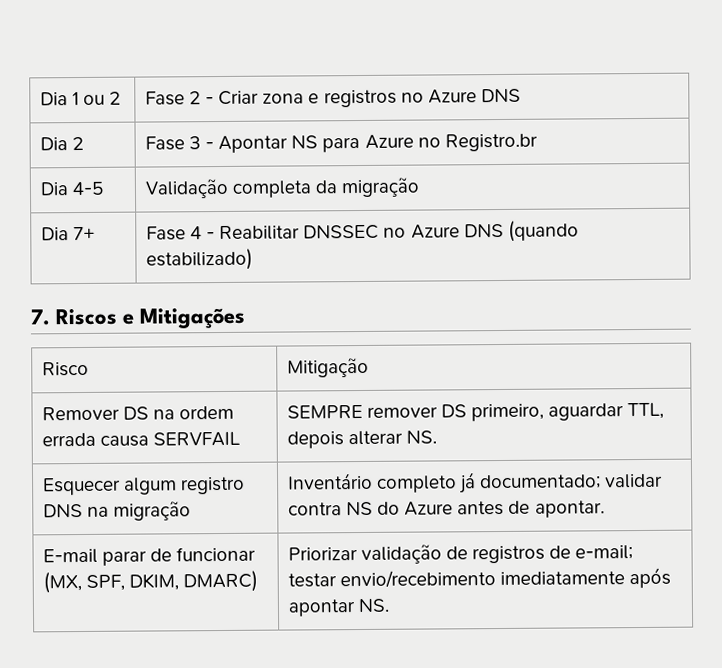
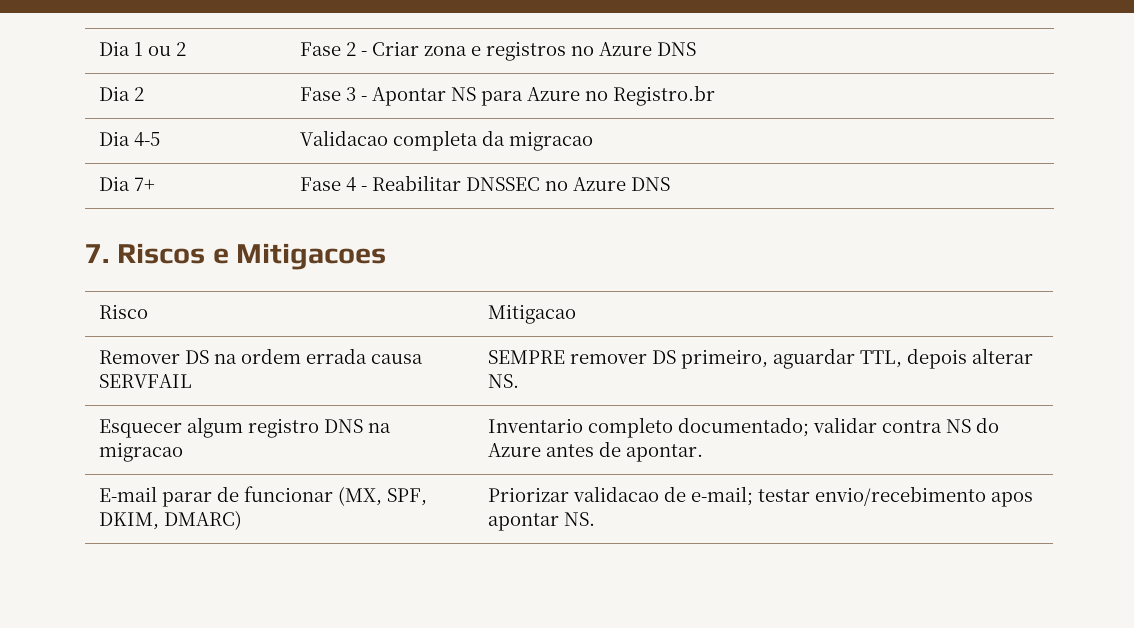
[144,178,229,199] Validação -> [299,130,388,146] Validacao
[341,177,421,198] migração -> [508,131,593,151] migracao
[507,220,579,242] [145,248,253,271] (quando estabilizado) -> (670, 184) none
[139,307,246,329] Mitigações -> [236,243,387,270] Mitigacoes
[286,357,369,378] Mitigação -> [487,304,576,324] Mitigacao
[113,501,192,521] [286,472,477,494] migração | Inventário completo já -> [98,442,183,462] [487,417,673,438] migracao | Inventario completo
[360,544,546,565] validação de registros -> [572,486,659,502] validacao
[500,567,672,589] imediatamente após -> [990,492,1033,507] apos

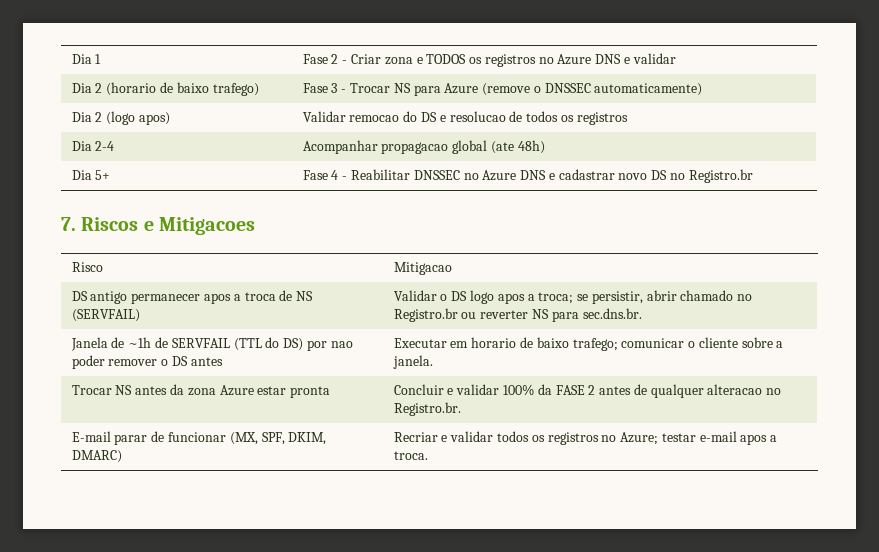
[147,42,186,56] ou 2 -> (102, 59) none
(481, 51) none -> [426,54,483,64] TODOS os
[98,86,144,101] // Dia 2 -> [623,53,676,64] [71,82,259,96] e validar // Dia 2 (horario de baixo trafego)
[371,87,446,106] Apontar -> [349,83,390,93] Trocar
[584,85,715,106] [98,131,160,146] [299,130,593,151] [98,176,155,191] no Registro.br // Dia 4-5 | Validacao completa da migracao // Dia 7+ -> [482,83,703,96] [71,111,170,125] [302,111,628,125] [71,141,115,151] [302,140,545,154] [71,170,111,180] (remove o DNSSEC automaticamente) // Dia 2 (logo apos) | Validar remocao do DS e resolucao de todos os registros // Dia 2-4 | Acompanhar propagacao global (ate 48h) // Dia 5+
(670, 184) none -> [548,169,753,183] e cadastrar novo DS no Registro.br
[98,348,423,364] [98,374,192,388] [487,348,1033,369] [487,374,519,388] [98,417,391,438] [98,442,183,462] [487,417,999,438] [487,441,703,462] Remover DS na ordem errada causa SERVFAIL | SEMPRE remover DS primeiro, aguardar TTL, depois alterar NS. // Esquecer algum registro DNS na migracao | Inventario completo documentado; validar contra NS do Azure antes de apontar. -> [71,290,314,304] [71,309,140,322] [393,290,753,304] [393,308,642,322] [70,337,353,351] [71,355,223,369] [393,337,784,351] [392,355,433,369] [71,384,331,398] [393,384,782,398] [393,402,461,416] DS antigo permanecer apos a troca de NS (SERVFAIL) | Validar o DS logo apos a troca; se persistir, abrir chamado no Registro.br ou reverter NS para sec.dns.br. // Janela de ~1h de SERVFAIL (TTL do DS) por nao poder remover o DS antes | Executar em horario de baixo trafego; comunicar o cliente sobre a janela. // Trocar NS antes da zona Azure estar pronta | Concluir e validar 100% da FASE 2 antes de qualquer alteracao no Registro.br.
[487,486,1033,507] [487,512,595,531] Priorizar validacao de e-mail; testar envio/recebimento apos apontar NS. -> [393,431,778,445] [393,451,428,460] Recriar e validar todos os registros no Azure; testar e-mail apos a troca.

